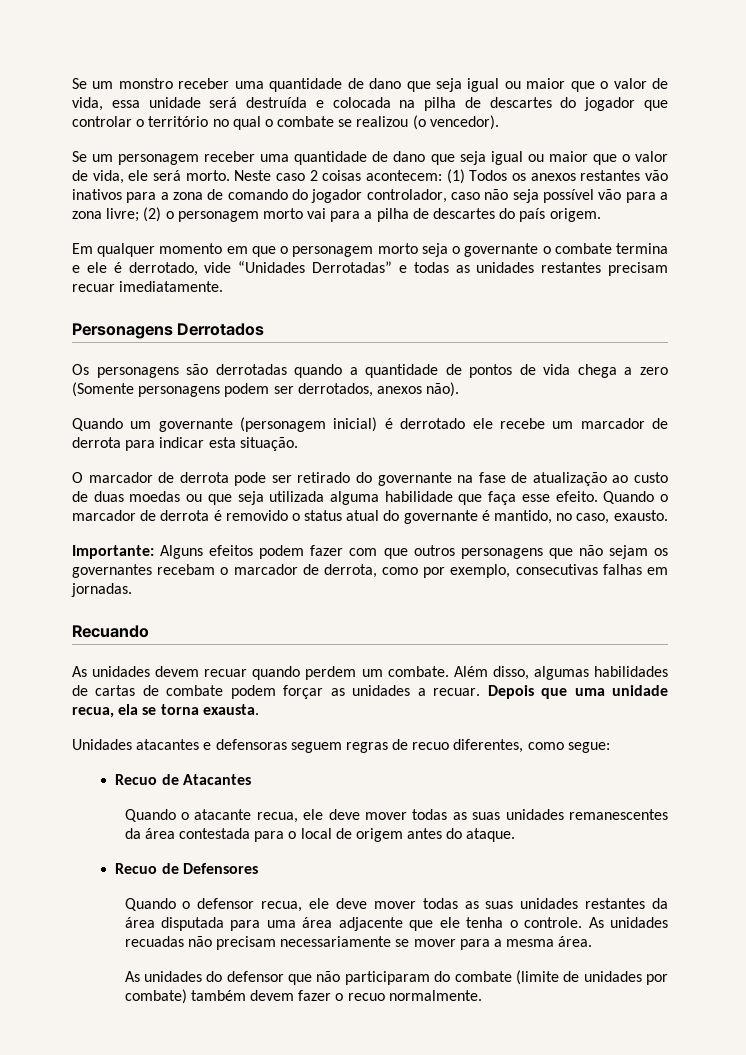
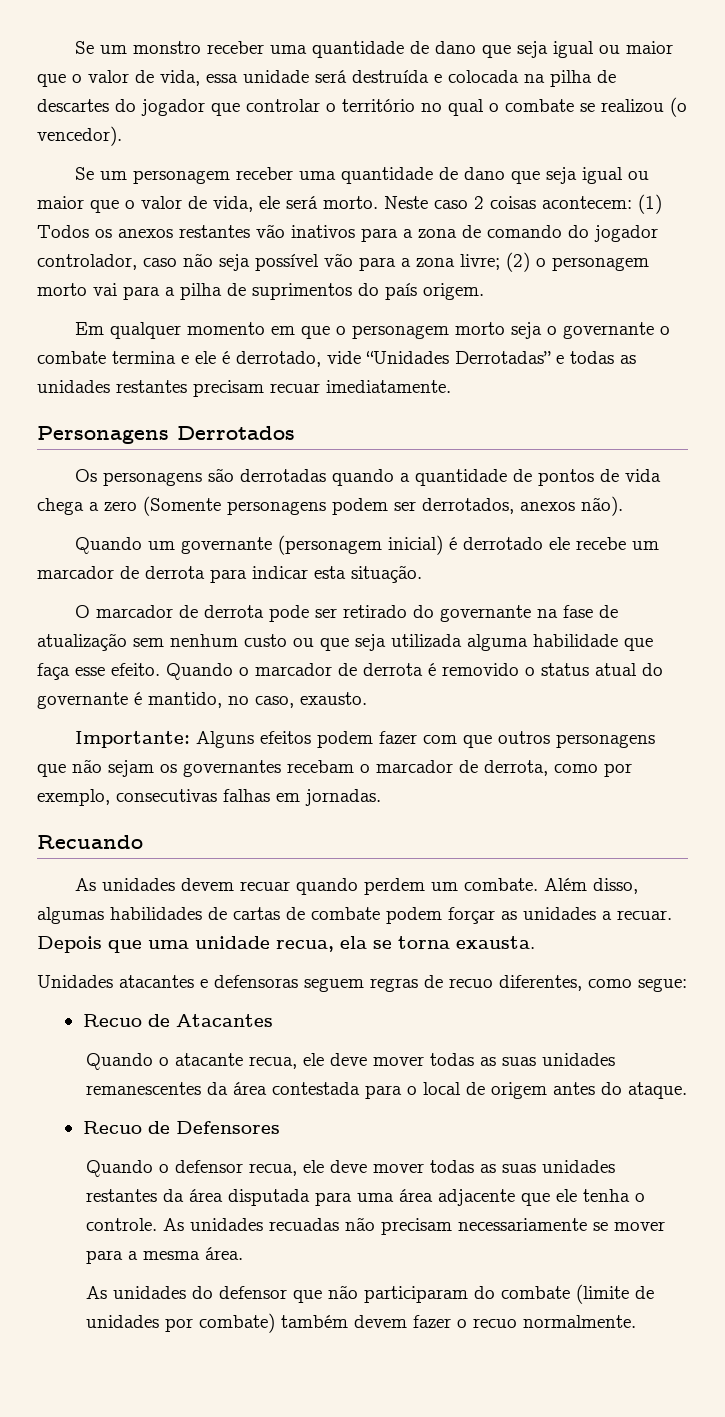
[433,208,496,219] descartes -> [252,283,352,300] suprimentos
[612,472,668,483] [72,491,181,502] ao custo de duas moedas -> [133,634,287,647] sem nenhum custo

